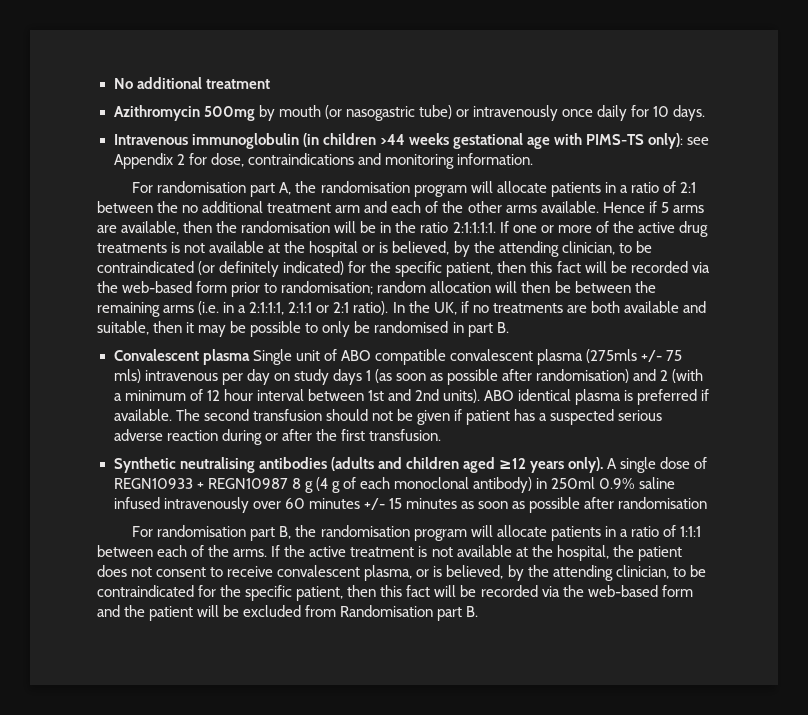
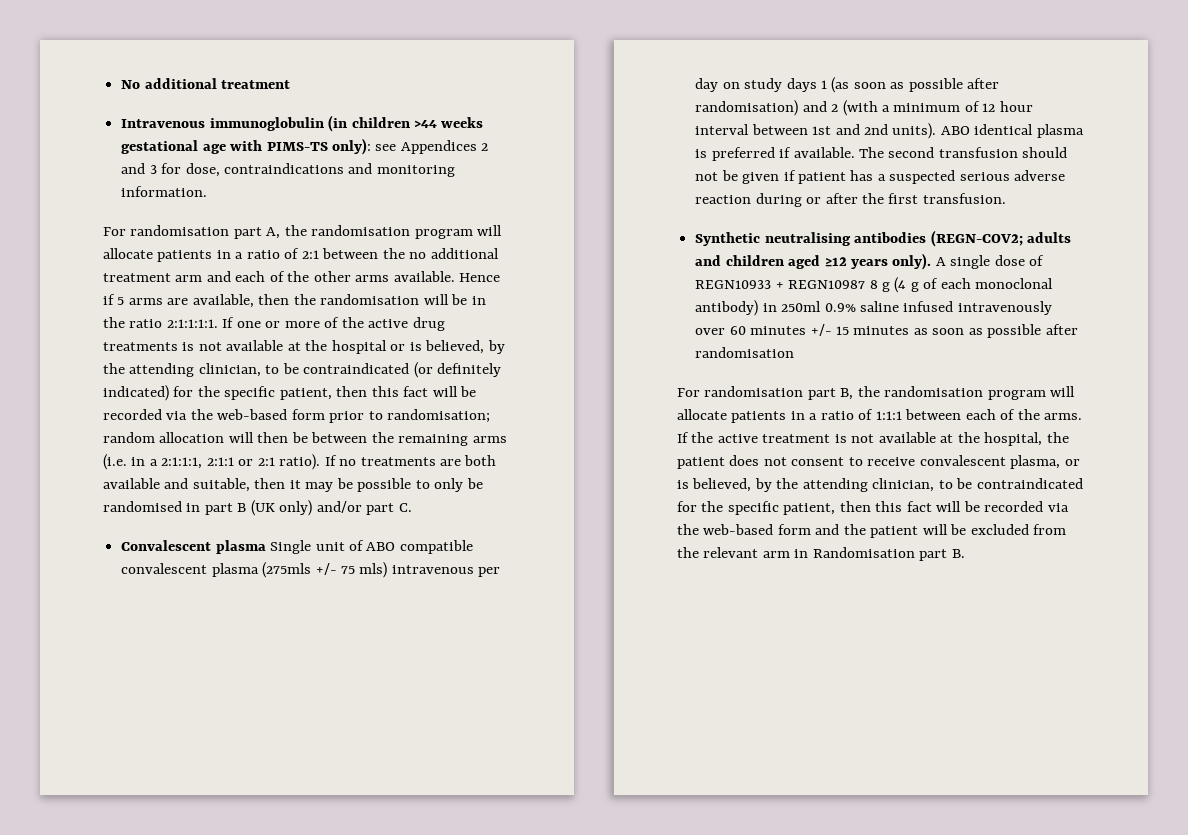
[113,105,706,121] // Azithromycin 500mg by mouth (or nasogastric tube) or intravenously once daily for 10 days. -> (291, 84) none
[113,153,185,169] Appendix 2 -> [400,140,489,154] [121,163,157,174] Appendices 2 and 3
[392,301,469,315] In the UK, if -> [324,455,337,466] If
[496,322,509,333] B. -> [237,500,412,516] B (UK only) and/or part C.
[330,457,374,471] (adults -> [930,230,1071,247] (REGN-COV2; adults
(337, 611) none -> [677,547,809,558] the relevant arm in

